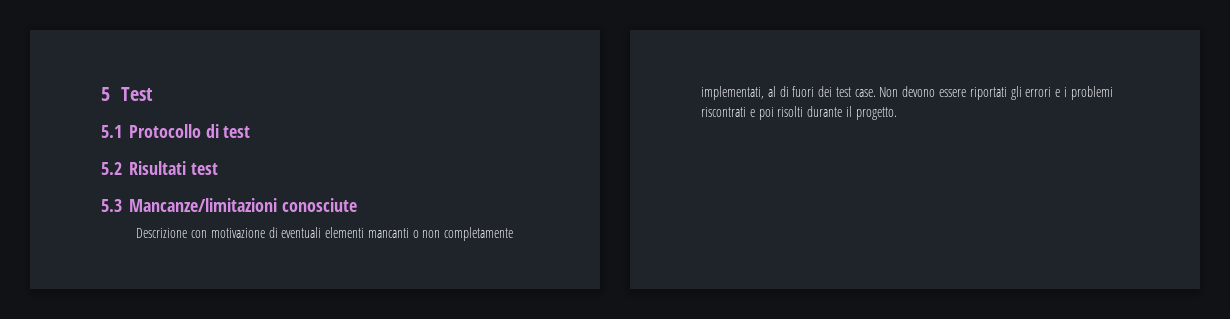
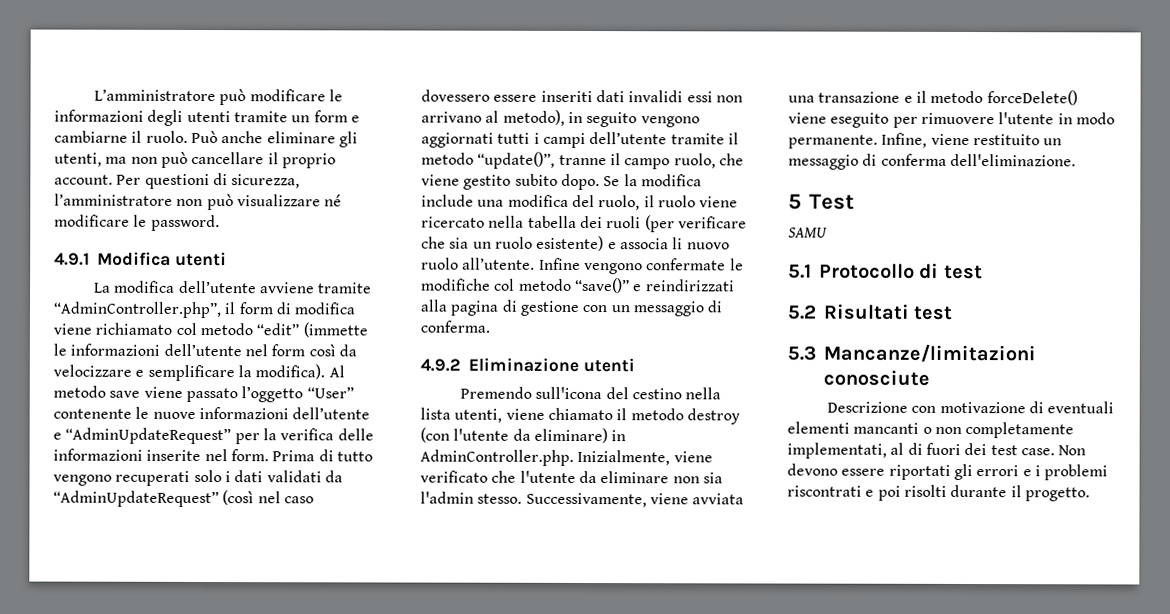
(101, 94) none -> [93,88,343,106] [54,109,360,126] [54,130,358,148] [54,151,336,169] [54,173,301,190] [54,193,343,211] [54,214,220,232] [54,251,227,267] [93,280,373,294] [53,301,357,319] [53,322,368,338] [53,343,357,357] [53,364,345,382] [53,385,354,403] [53,406,371,420] [53,427,374,445] [53,448,373,462] [53,469,343,486] [53,490,314,508] [421,89,743,103] [421,109,700,128] [421,132,739,149] [421,151,744,170] [421,173,702,191] [421,194,739,211] [421,215,747,233] [421,235,730,252] [421,257,744,275] [421,277,735,294] [420,299,724,317] [420,320,490,333] [420,357,635,373] [459,386,722,400] [420,407,740,425] [420,427,627,444] [420,449,713,466] [420,470,723,484] [420,491,745,508] [788,90,1078,106] [788,112,1115,128] [788,132,1063,149] [788,153,1076,170] L’amministratore può modificare le informazioni degli utenti tramite un form e cambiarne il ruolo. Può anche eliminare gli utenti, ma non può cancellare il proprio account. Per questioni di sicurezza, l’amministratore non può visualizzare né modificare le password. // 4.9.1 Modifica utenti // La modifica dell’utente avviene tramite “AdminController.php”, il form di modifica viene richiamato col metodo “edit” (immette le informazioni dell’utente nel form così da velocizzare e semplificare la modifica). Al metodo save viene passato l’oggetto “User” contenente le nuove informazioni dell’utente e “AdminUpdateRequest” per la verifica delle informazioni inserite nel form. Prima di tutto vengono recuperati solo i dati validati da “AdminUpdateRequest” (così nel caso dovessero essere inseriti dati invalidi essi non arrivano al metodo), in seguito vengono aggiornati tutti i campi dell’utente tramite il metodo “update()”, tranne il campo ruolo, che viene gestito subito dopo. Se la modifica include una modifica del ruolo, il ruolo viene ricercato nella tabella dei ruoli (per verificare che sia un ruolo esistente) e associa li nuovo ruolo all’utente. Infine vengono confermate le modifiche col metodo “save()” e reindirizzati alla pagina di gestione con un messaggio di conferma. // 4.9.2 Eliminazione utenti // Premendo sull'icona del cestino nella lista utenti, viene chiamato il metodo destroy (con l'utente da eliminare) in AdminController.php. Inizialmente, viene verificato che l'utente da eliminare non sia l'admin stesso. Successivamente, viene avviata una transazione e il metodo forceDelete() viene eseguito per rimuovere l'utente in modo permanente. Infine, viene restituito un messaggio di conferma dell'eliminazione. //
(153, 94) none -> [788,227,828,238] // SAMU

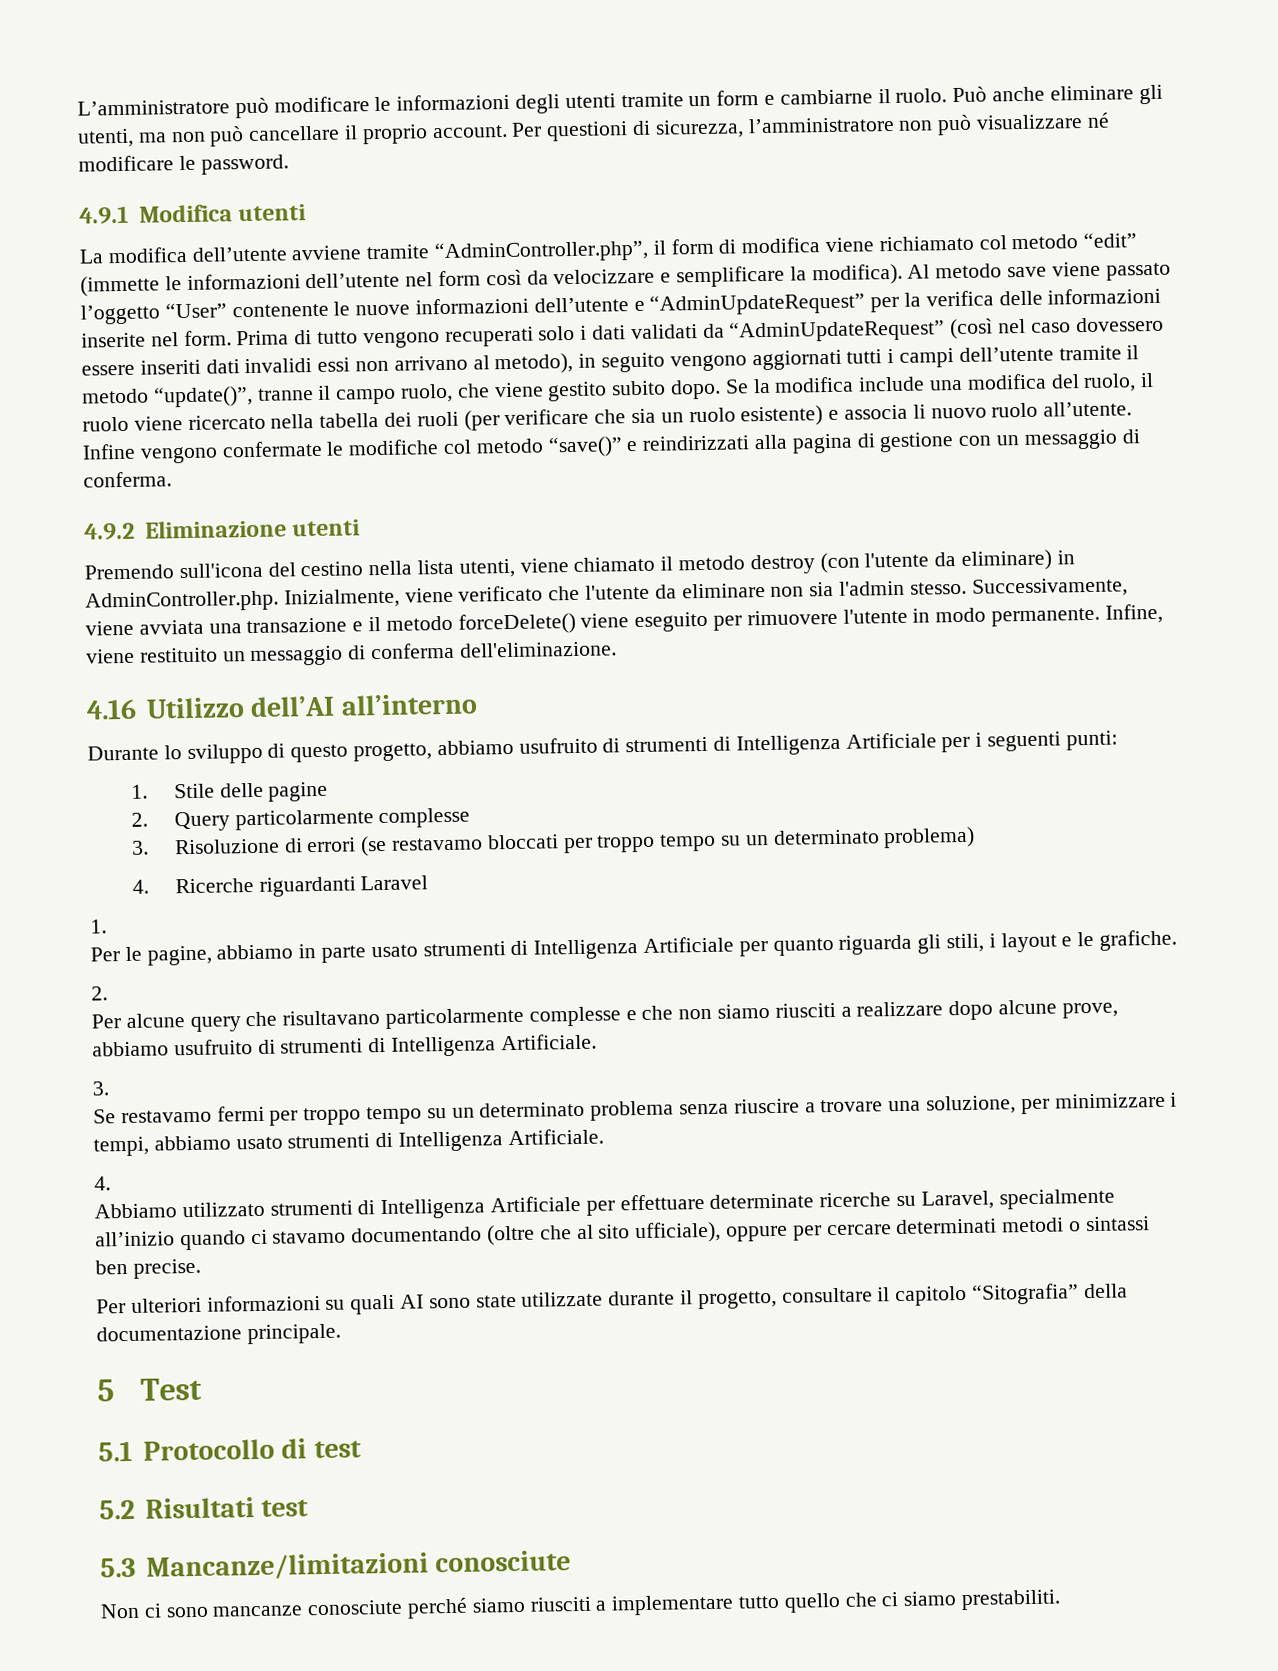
(1076, 160) none -> [86,693,478,720] [87,730,1118,765] [130,781,329,802] [130,807,471,832] [131,826,976,857] [131,875,429,897] [90,919,107,934] [90,929,1178,966] [91,986,108,1001] [91,999,1118,1032] [92,1033,597,1057] [92,1081,109,1096] [93,1092,1178,1126] [93,1128,604,1157] [94,1176,111,1191] [94,1188,1115,1220] [95,1216,1150,1251] [95,1258,201,1279] [96,1283,1128,1315] [96,1323,341,1345] // 4.16 Utilizzo dell’AI all’interno // Durante lo sviluppo di questo progetto, abbiamo usufruito di strumenti di Intelligenza Artificiale per i seguenti punti: // 1. Stile delle pagine // 2. Query particolarmente complesse // 3. Risoluzione di errori (se restavamo bloccati per troppo tempo su un determinato problema) // 4. Ricerche riguardanti Laravel // 1. // Per le pagine, abbiamo in parte usato strumenti di Intelligenza Artificiale per quanto riguarda gli stili, i layout e le grafiche. // 2. // Per alcune query che risultavano particolarmente complesse e che non siamo riusciti a realizzare dopo alcune prove, abbiamo usufruito di strumenti di Intelligenza Artificiale. // 3. // Se restavamo fermi per troppo tempo su un determinato problema senza riuscire a trovare una soluzione, per minimizzare i tempi, abbiamo usato strumenti di Intelligenza Artificiale. // 4. // Abbiamo utilizzato strumenti di Intelligenza Artificiale per effettuare determinate ricerche su Laravel, specialmente all’inizio quando ci stavamo documentando (oltre che al sito ufficiale), oppure per cercare determinati metodi o sintassi ben precise. // Per ulteriori informazioni su quali AI sono state utilizzate durante il progetto, consultare il capitolo “Sitografia” della documentazione principale.
[788,227,828,238] // SAMU -> (202, 1389) none
[826,401,1115,414] [787,421,1075,439] [787,442,1087,459] [787,463,1109,481] [787,484,1090,502] Descrizione con motivazione di eventuali elementi mancanti o non completamente implementati, al di fuori dei test case. Non devono essere riportati gli errori e i problemi riscontrati e poi risolti durante il progetto. -> [100,1589,1062,1619] Non ci sono mancanze conosciute perché siamo riusciti a implementare tutto quello che ci siamo prestabiliti.

